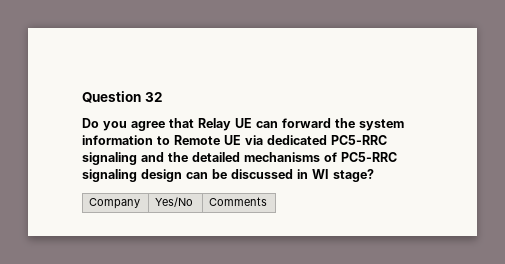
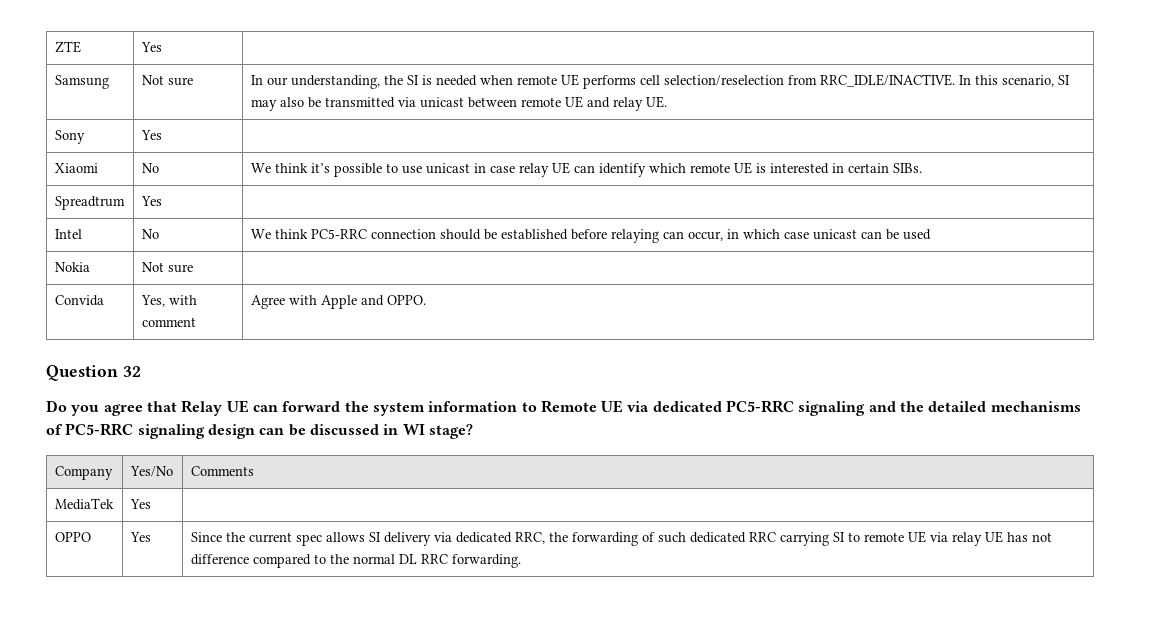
(82, 97) none -> [54,41,81,53] [140,42,162,52] [54,75,109,89] [141,75,193,86] [250,74,1070,89] [250,96,667,111] [54,130,85,144] [140,130,162,140] [54,163,98,173] [141,163,159,173] [250,162,922,177] [54,196,125,210] [140,196,162,206] [54,229,82,239] [141,229,159,239] [250,229,931,243] [54,262,90,272] [141,262,193,273] [54,295,104,306] [140,295,197,307] [141,317,196,327] [250,295,426,309] ZTE | Yes | // Samsung | Not sure | In our understanding, the SI is needed when remote UE performs cell selection/reselection from RRC_IDLE/INACTIVE. In this scenario, SI may also be transmitted via unicast between remote UE and relay UE. // Sony | Yes | // Xiaomi | No | We think it’s possible to use unicast in case relay UE can identify which remote UE is interested in certain SIBs. // Spreadtrum | Yes | // Intel | No | We think PC5-RRC connection should be established before relaying can occur, in which case unicast can be used // Nokia | Not sure | // Convida | Yes, with comment | Agree with Apple and OPPO. //
(268, 201) none -> [54,498,114,510] [129,499,151,509] [54,532,91,542] [129,532,151,542] [190,531,1052,546] [190,554,521,568] // MediaTek | Yes | // OPPO | Yes | Since the current spec allows SI delivery via dedicated RRC, the forwarding of such dedicated RRC carrying SI to remote UE via relay UE has not difference compared to the normal DL RRC forwarding.

